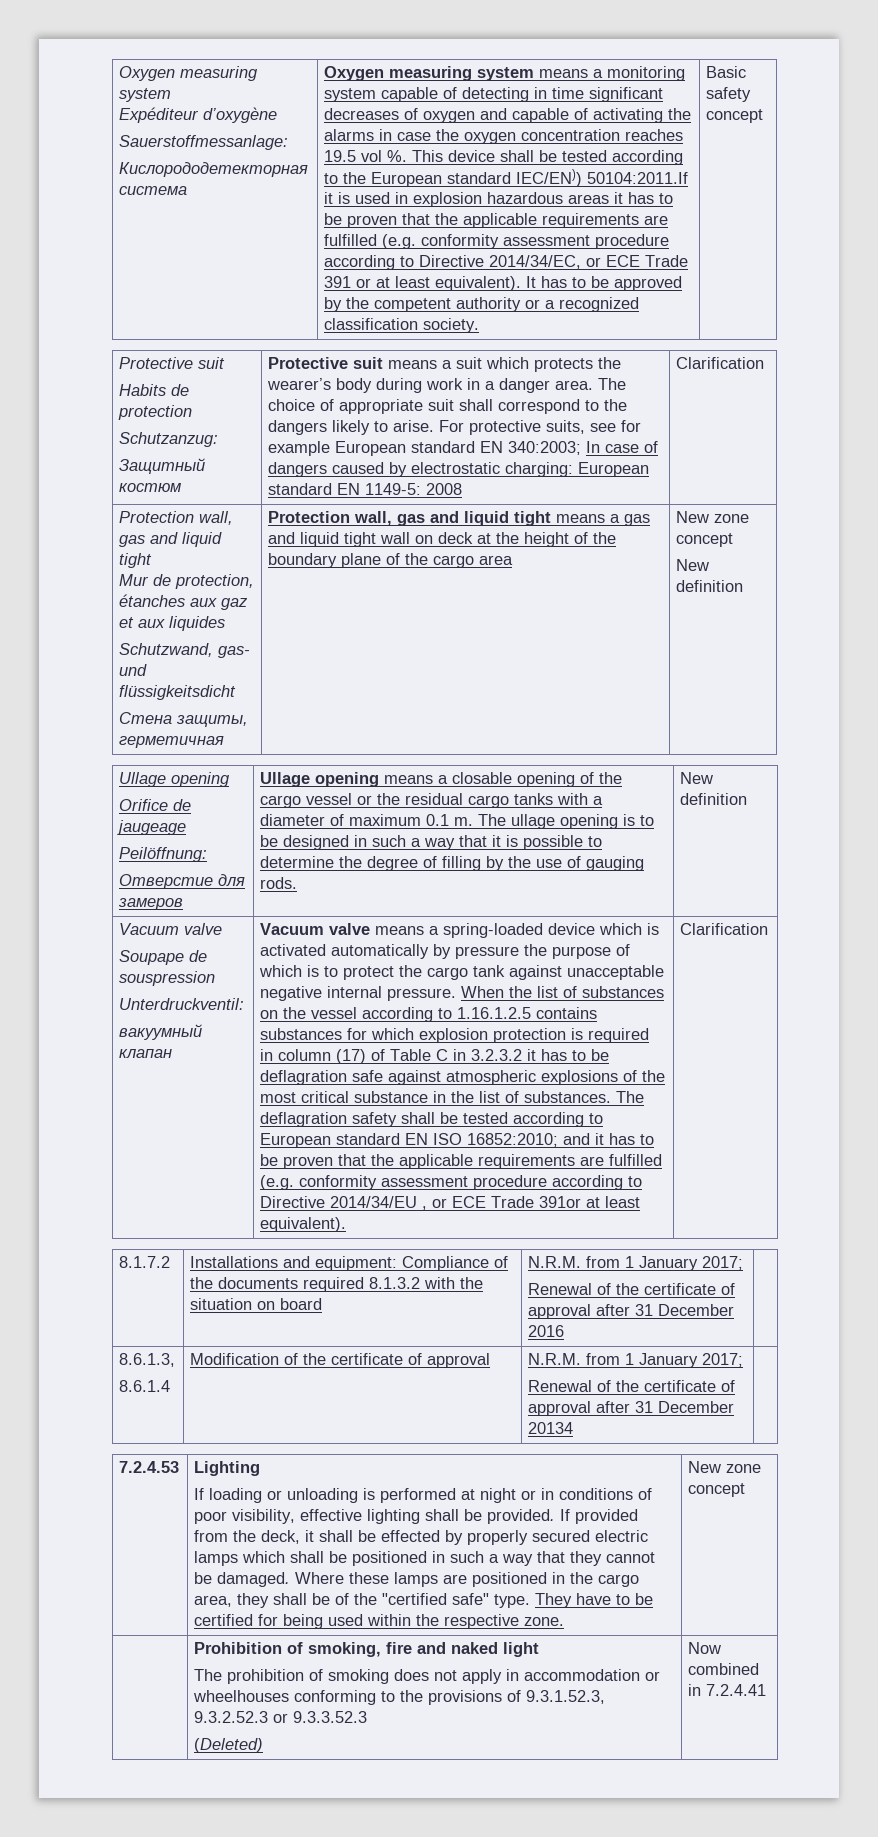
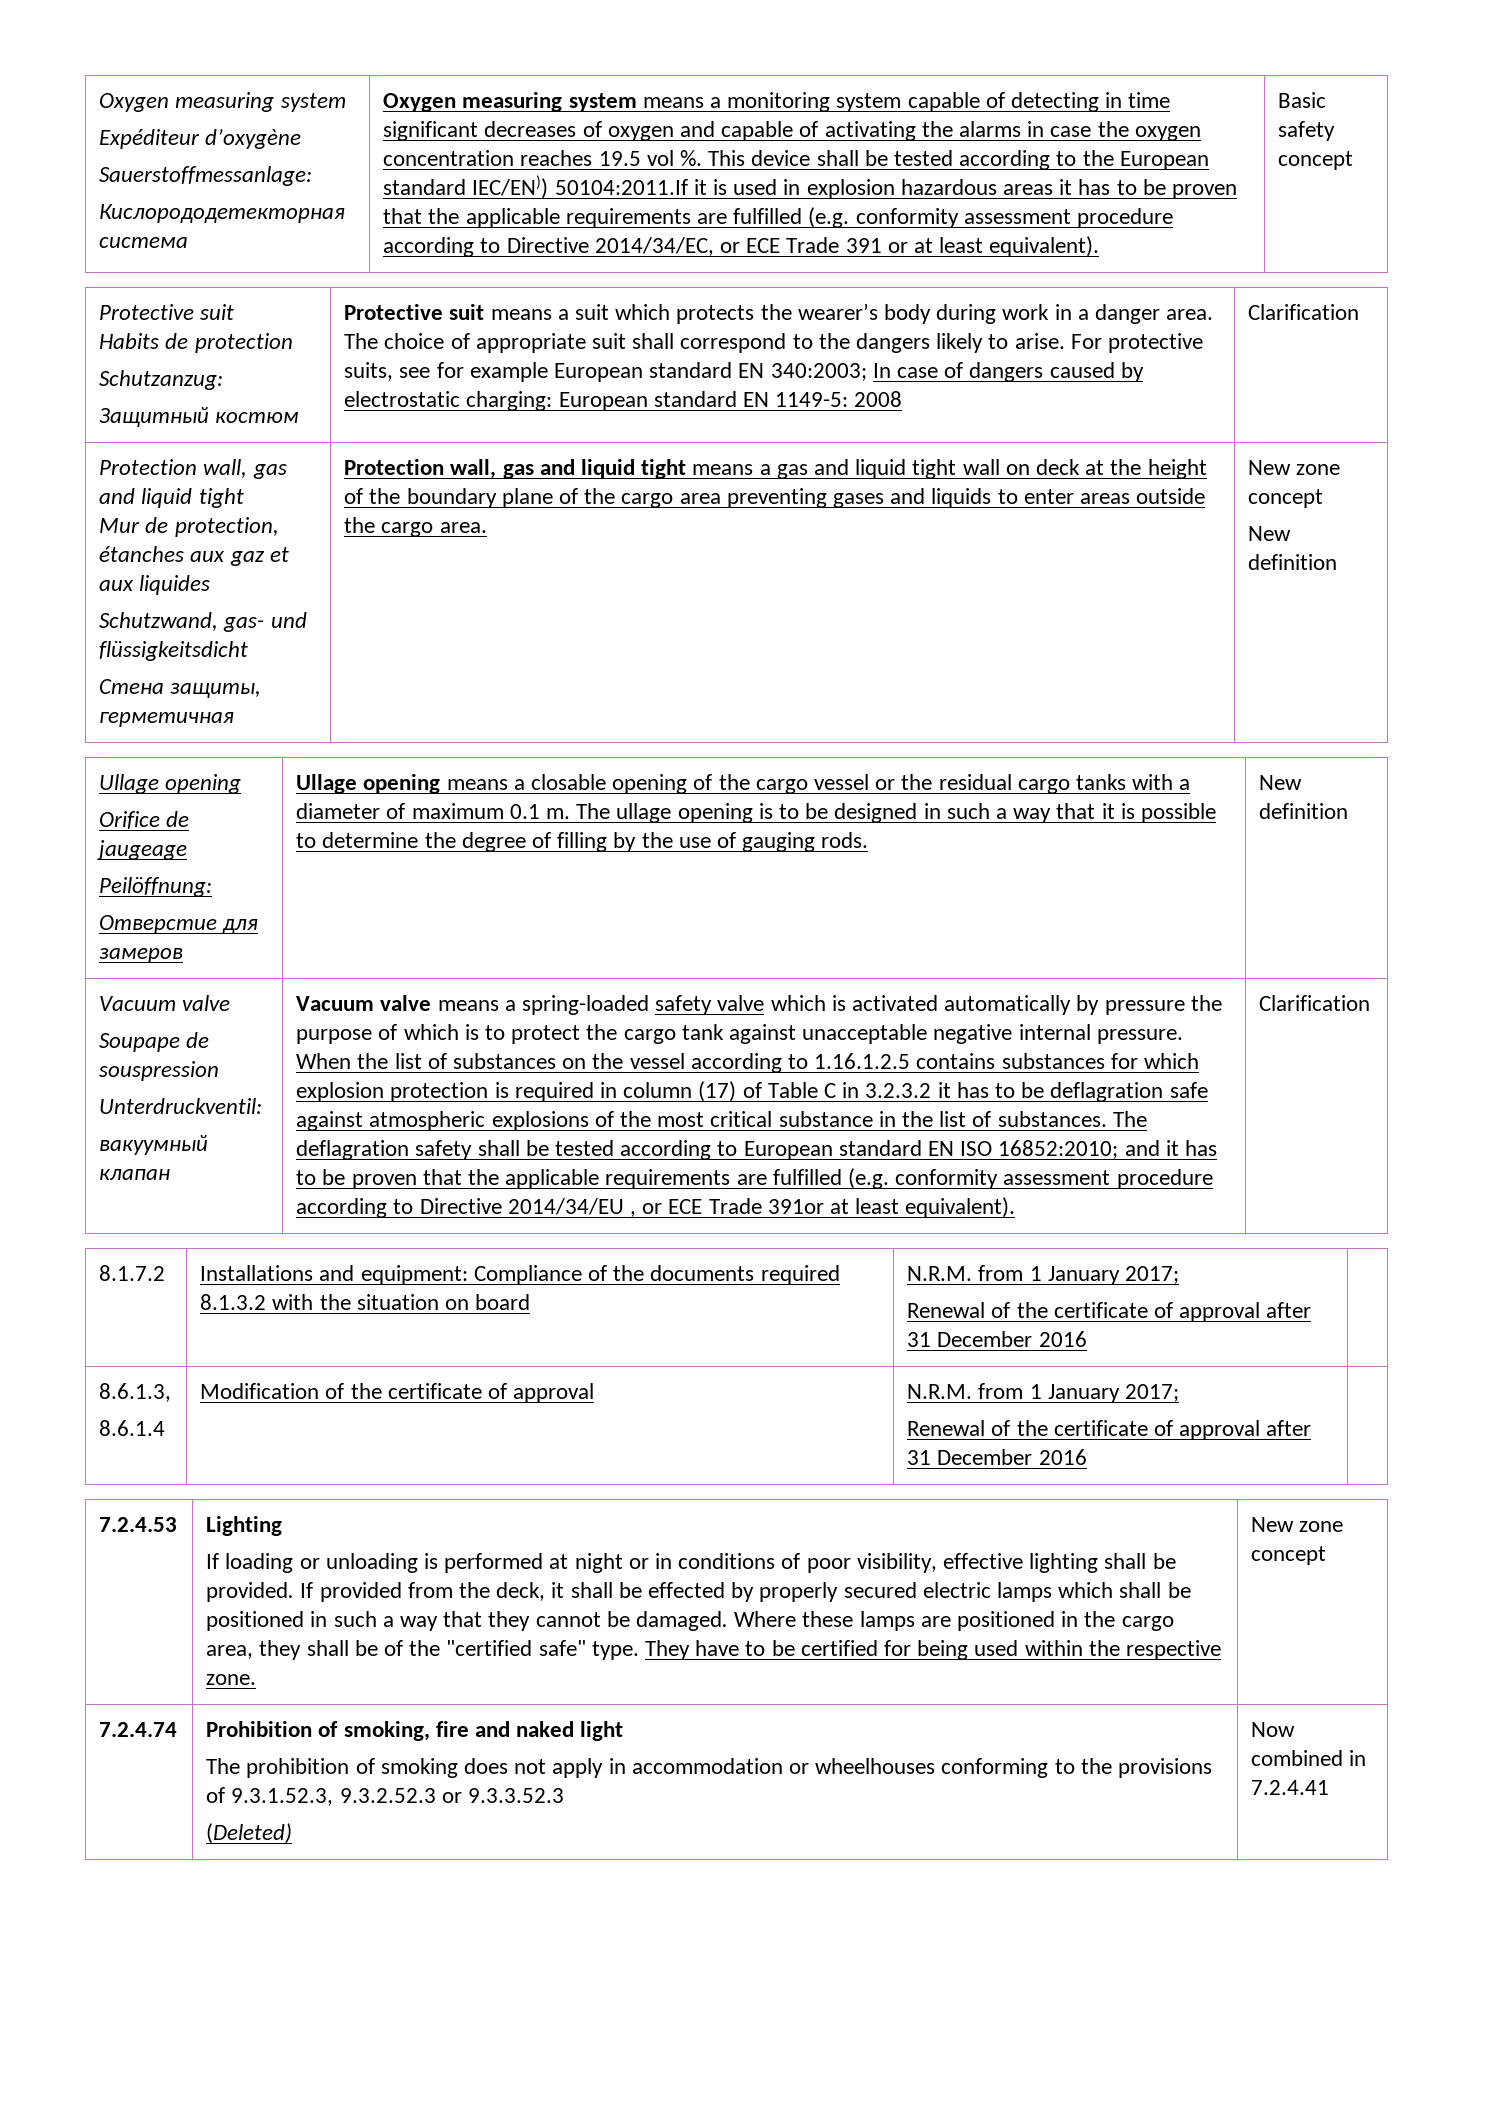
[526,276,683,291] [324,297,640,312] [324,318,480,333] It has to be approved by the competent authority or a recognized classification society. -> (1100, 246) none
(514, 560) none -> [726,488,1206,508] [344,517,487,537] preventing gases and liquids to enter areas outside the cargo area.
[548,923,596,935] device -> [655,995,765,1015] safety valve
[528,1422,574,1434] 20134 -> [1038,1449,1087,1465] 2016
(746, 1490) none -> [99,1722,178,1737] 7.2.4.74

